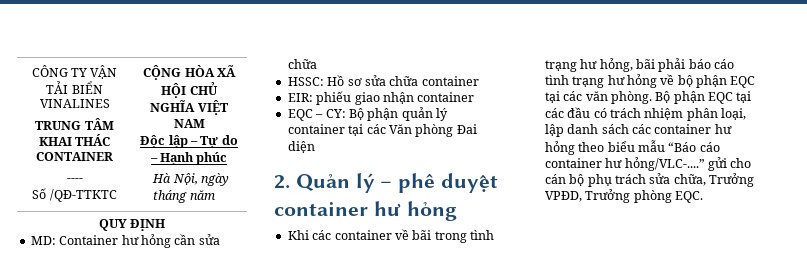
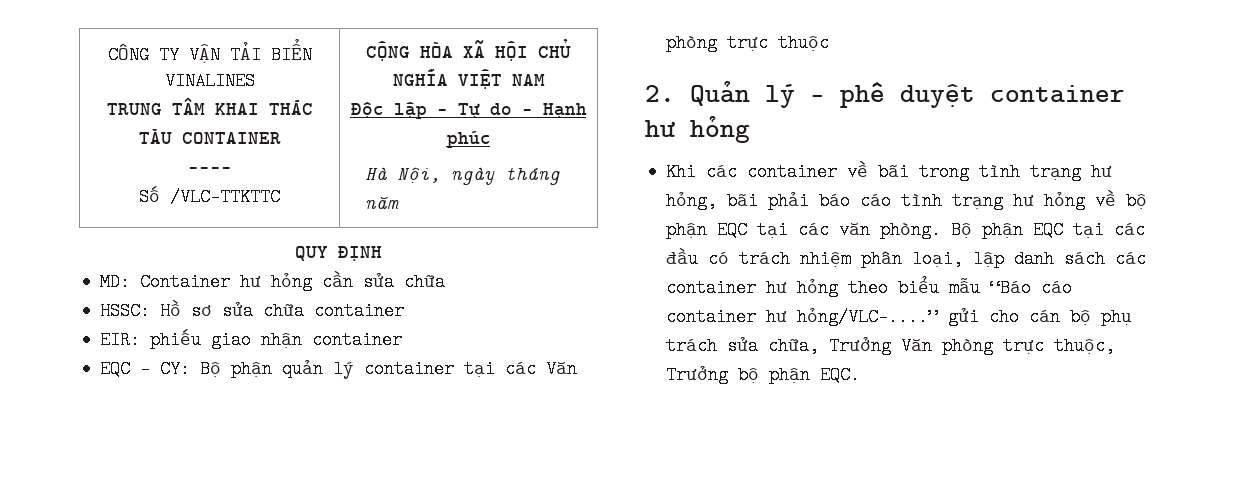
(111, 140) none -> [138,129,172,144] TÀU
[49,189,117,202] /QĐ-TTKTC -> [170,188,280,206] /VLC-TTKTTC
[456,124,477,134] [287,141,315,153] Đai diện -> [727,34,830,52] trực thuộc
[544,189,672,203] VPĐD, Trưởng phòng -> [901,337,1116,355] [666,366,811,384] Văn phòng trực thuộc, Trưởng bộ phận

